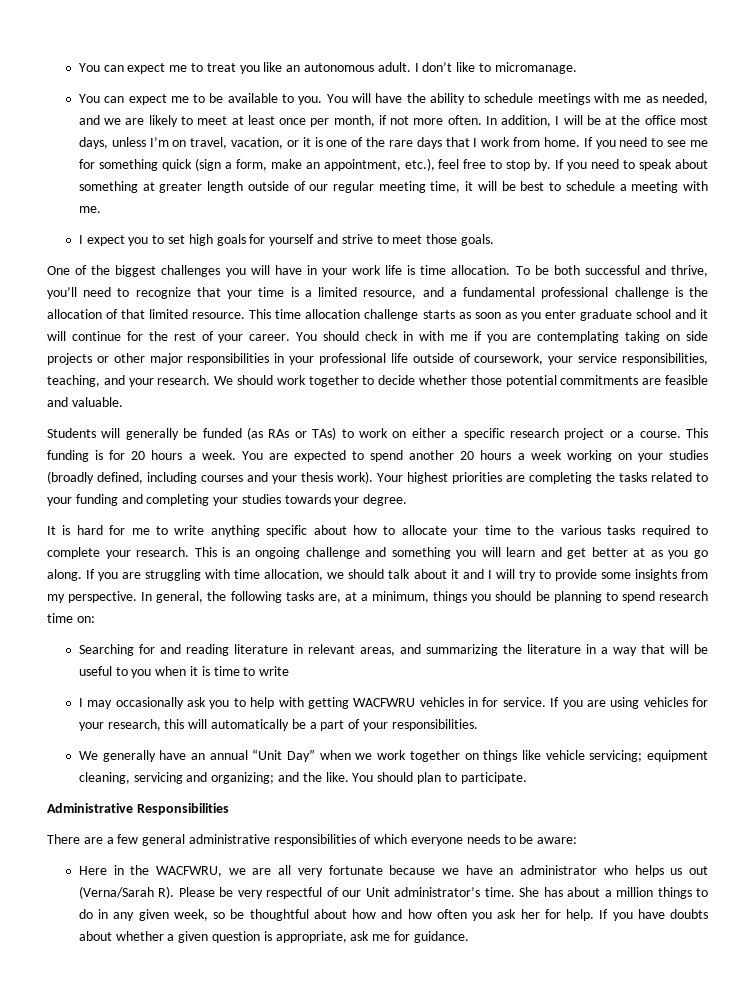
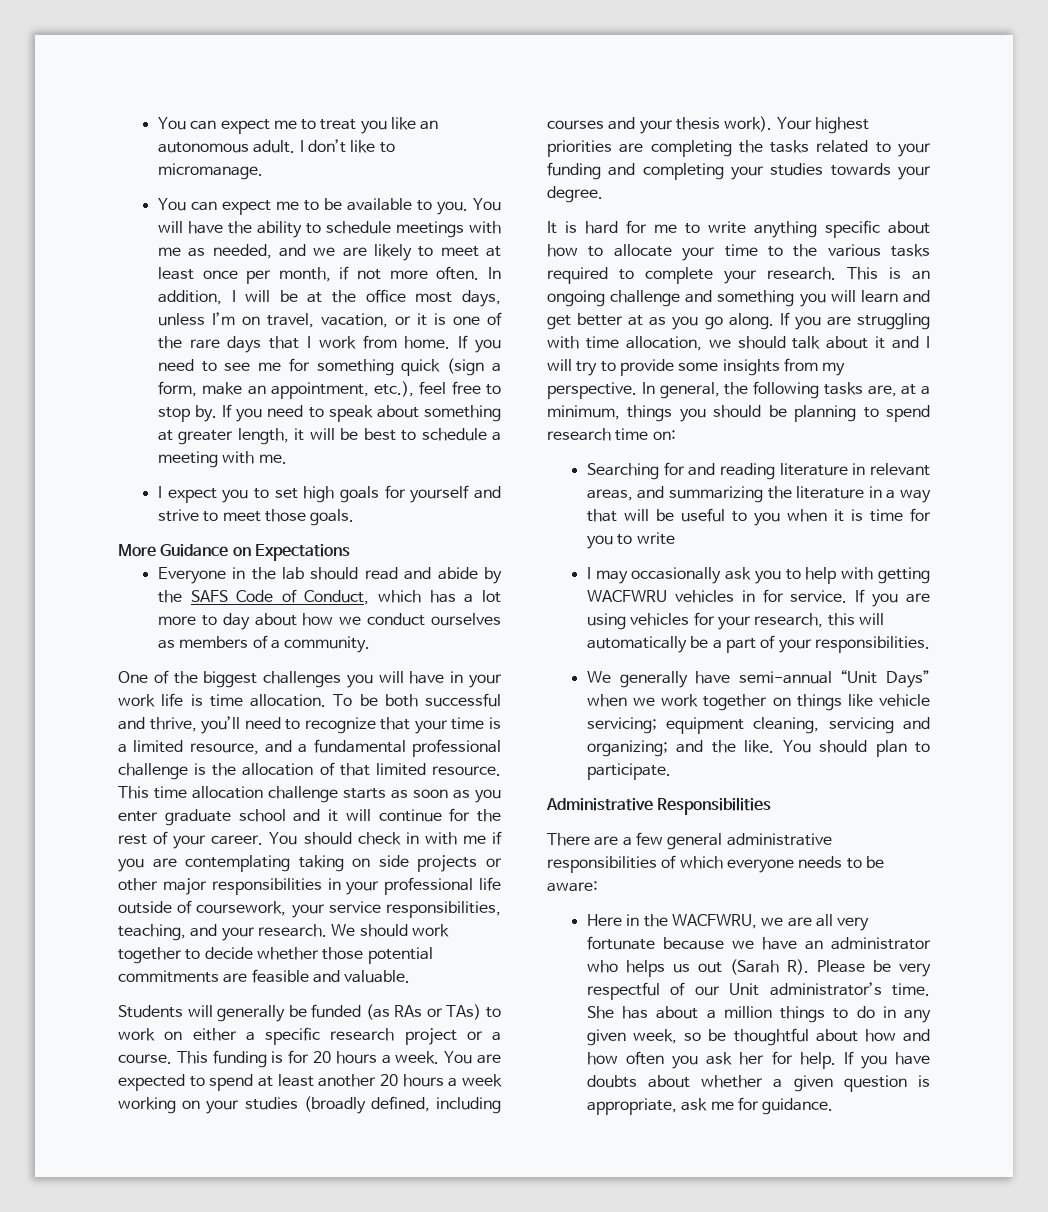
[207,181,461,193] length outside of our regular meeting time, -> [237,428,289,445] length,
(494, 240) none -> [118,544,350,561] [157,567,503,584] [157,589,502,605] [157,613,502,630] [157,635,371,653] // More Guidance on Expectations // Everyone in the lab should read and abide by the SAFS Code of Conduct, which has a lot more to day about how we conduct ourselves as members of a community.
(404, 456) none -> [258,1074,314,1087] at least
(240, 671) none -> [910,508,931,522] [586,535,613,549] for you
[190,749,316,762] an annual “Unit Day” -> [738,670,930,688] semi-annual “Unit Days”
[78,886,154,899] (Verna/Sarah -> [729,959,779,975] (Sarah

